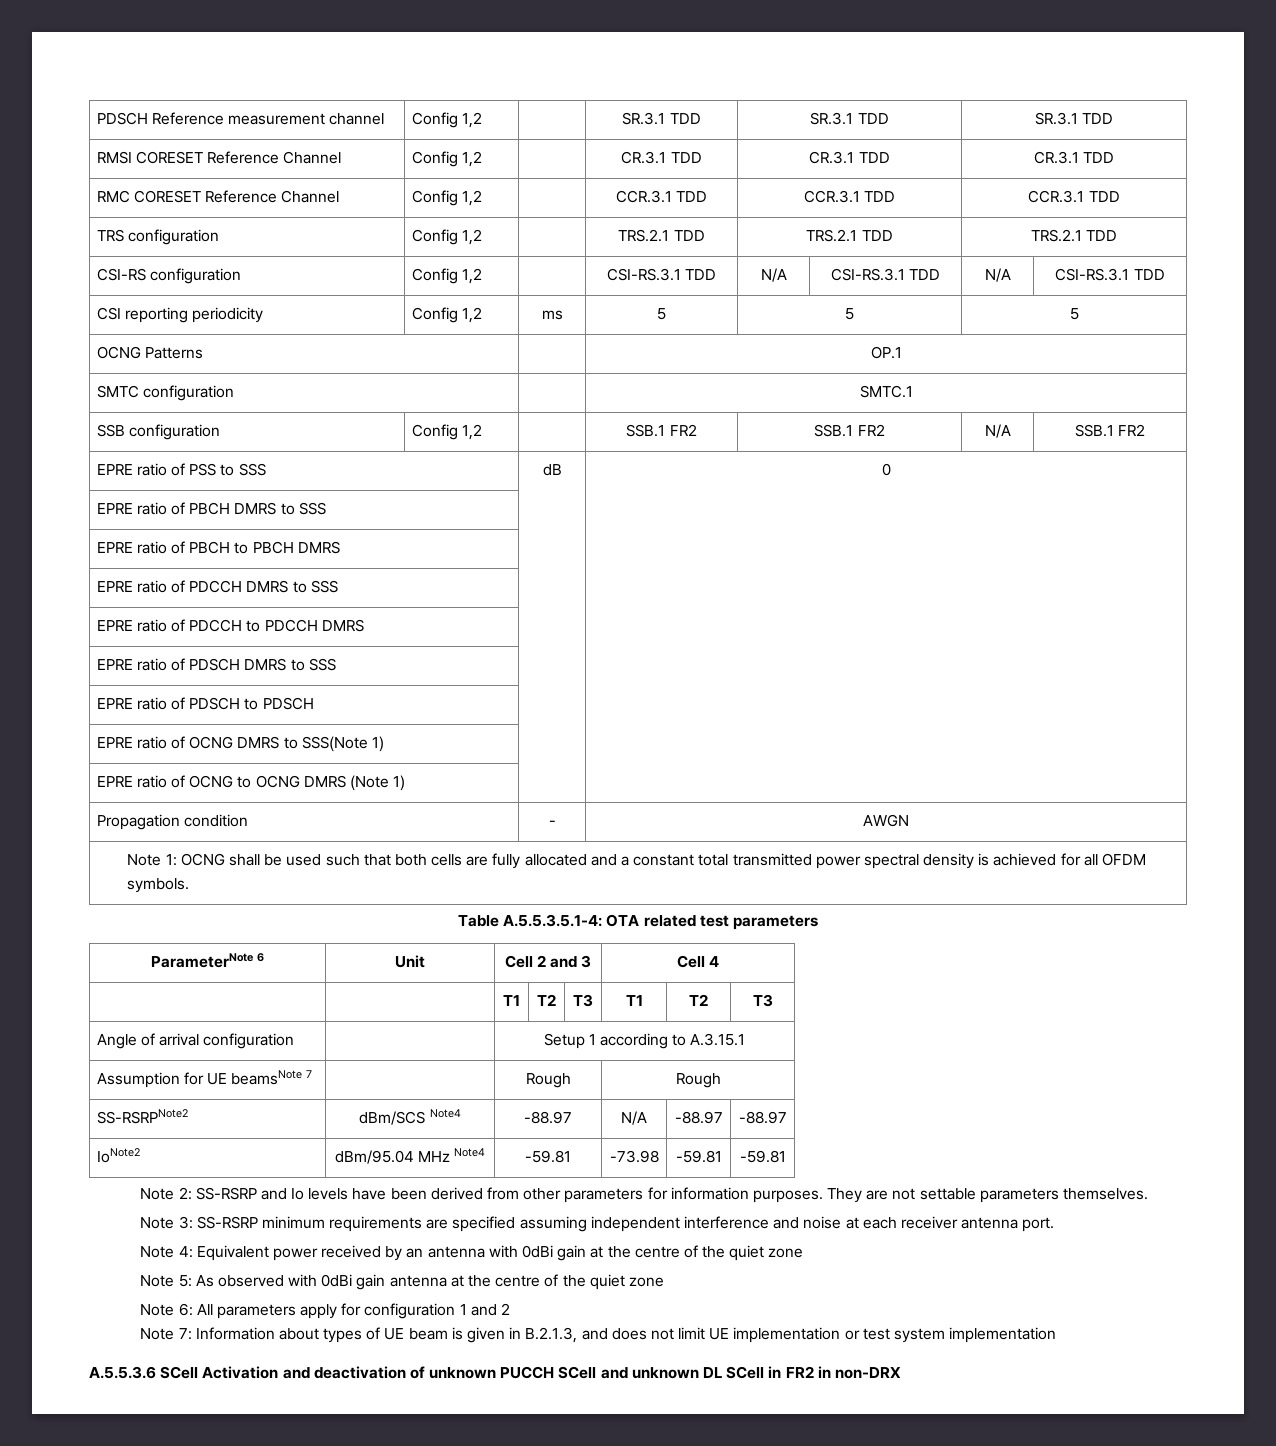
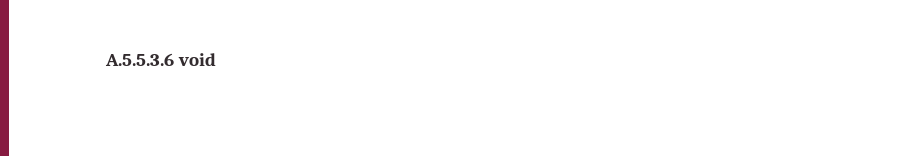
[96,112,385,125] [411,112,482,128] [622,112,701,125] [810,112,889,125] [1034,112,1114,125] [96,151,342,164] [411,151,482,167] [621,151,702,164] [809,151,890,164] [1033,151,1115,164] [96,190,340,203] [411,190,482,206] [615,190,708,203] [803,190,896,203] [1028,190,1120,203] [96,229,219,245] [411,229,482,245] [618,229,705,242] [806,229,893,242] [1030,229,1118,242] [96,268,241,284] [411,268,482,284] [606,268,717,281] [760,268,787,282] [830,268,941,281] [984,268,1011,282] [1055,268,1165,281] [96,307,263,323] [411,307,482,323] [541,310,563,320] [657,308,666,320] [845,308,854,320] [1069,308,1079,320] [96,346,203,359] [870,346,902,359] [96,385,234,401] [859,385,913,398] [96,424,220,440] [411,424,482,440] [626,424,697,437] [814,424,885,437] [984,424,1011,438] [1074,424,1146,437] [96,463,266,476] [542,464,562,476] [881,463,891,476] [96,502,326,515] [96,541,340,554] [96,580,338,593] [96,619,364,632] [96,658,336,671] [96,697,314,710] [96,736,384,752] [96,775,406,791] [96,814,248,830] [548,820,556,826] [863,814,910,827] [127,853,1147,869] [127,878,190,893] [458,914,818,930] [150,953,265,968] [395,955,425,968] [504,955,592,968] [676,955,720,968] [503,995,520,1006] [537,994,556,1006] [573,994,593,1007] [625,995,643,1006] [689,994,708,1006] [752,994,773,1007] [96,1033,295,1049] [543,1033,746,1049] [96,1070,313,1088] [525,1073,571,1088] [675,1073,721,1088] [96,1109,188,1124] [359,1109,461,1125] [524,1111,572,1124] [621,1111,647,1125] [674,1111,723,1124] [738,1111,787,1124] [96,1148,140,1163] [334,1148,486,1164] [525,1150,571,1163] [609,1150,659,1163] [675,1150,722,1163] [739,1150,786,1163] [140,1187,1149,1203] [140,1216,1055,1232] [140,1245,804,1261] [140,1274,664,1290] [140,1303,511,1319] [140,1327,1057,1343] [89,1366,901,1379] PDSCH Reference measurement channel | Config 1,2 | | SR.3.1 TDD | SR.3.1 TDD | SR.3.1 TDD // RMSI CORESET Reference Channel | Config 1,2 | | CR.3.1 TDD | CR.3.1 TDD | CR.3.1 TDD // RMC CORESET Reference Channel | Config 1,2 | | CCR.3.1 TDD | CCR.3.1 TDD | CCR.3.1 TDD // TRS configuration | Config 1,2 | | TRS.2.1 TDD | TRS.2.1 TDD | TRS.2.1 TDD // CSI-RS configuration | Config 1,2 | | CSI-RS.3.1 TDD | N/A | CSI-RS.3.1 TDD | N/A | CSI-RS.3.1 TDD // CSI reporting periodicity | Config 1,2 | ms | 5 | 5 | 5 // OCNG Patterns | | OP.1 // SMTC configuration | | SMTC.1 // SSB configuration | Config 1,2 | | SSB.1 FR2 | SSB.1 FR2 | N/A | SSB.1 FR2 // EPRE ratio of PSS to SSS | dB | 0 // EPRE ratio of PBCH DMRS to SSS | | // EPRE ratio of PBCH to PBCH DMRS | | // EPRE ratio of PDCCH DMRS to SSS | | // EPRE ratio of PDCCH to PDCCH DMRS | | // EPRE ratio of PDSCH DMRS to SSS | | // EPRE ratio of PDSCH to PDSCH | | // EPRE ratio of OCNG DMRS to SSS(Note 1) | | // EPRE ratio of OCNG to OCNG DMRS (Note 1) | | // Propagation condition | - | AWGN // Note 1: OCNG shall be used such that both cells are fully allocated and a constant total transmitted power spectral density is achieved for all OFDM symbols. // Table A.5.5.3.5.1-4: OTA related test parameters // ParameterNote 6 | Unit | Cell 2 and 3 | Cell 4 // | | T1 | T2 | T3 | T1 | T2 | T3 // Angle of arrival configuration | | Setup 1 according to A.3.15.1 // Assumption for UE beamsNote 7 | | Rough | Rough // SS-RSRPNote2 | dBm/SCS Note4 | -88.97 | N/A | -88.97 | -88.97 // IoNote2 | dBm/95.04 MHz Note4 | -59.81 | -73.98 | -59.81 | -59.81 // Note 2: SS-RSRP and Io levels have been derived from other parameters for information purposes. They are not settable parameters themselves. // Note 3: SS-RSRP minimum requirements are specified assuming independent interference and noise at each receiver antenna port. // Note 4: Equivalent power received by an antenna with 0dBi gain at the centre of the quiet zone // Note 5: As observed with 0dBi gain antenna at the centre of the quiet zone // Note 6: All parameters apply for configuration 1 and 2 // Note 7: Information about types of UE beam is given in B.2.1.3, and does not limit UE implementation or test system implementation // A.5.5.3.6 SCell Activation and deactivation of unknown PUCCH SCell and unknown DL SCell in FR2 in non-DRX -> [105,53,217,66] A.5.5.3.6 void

